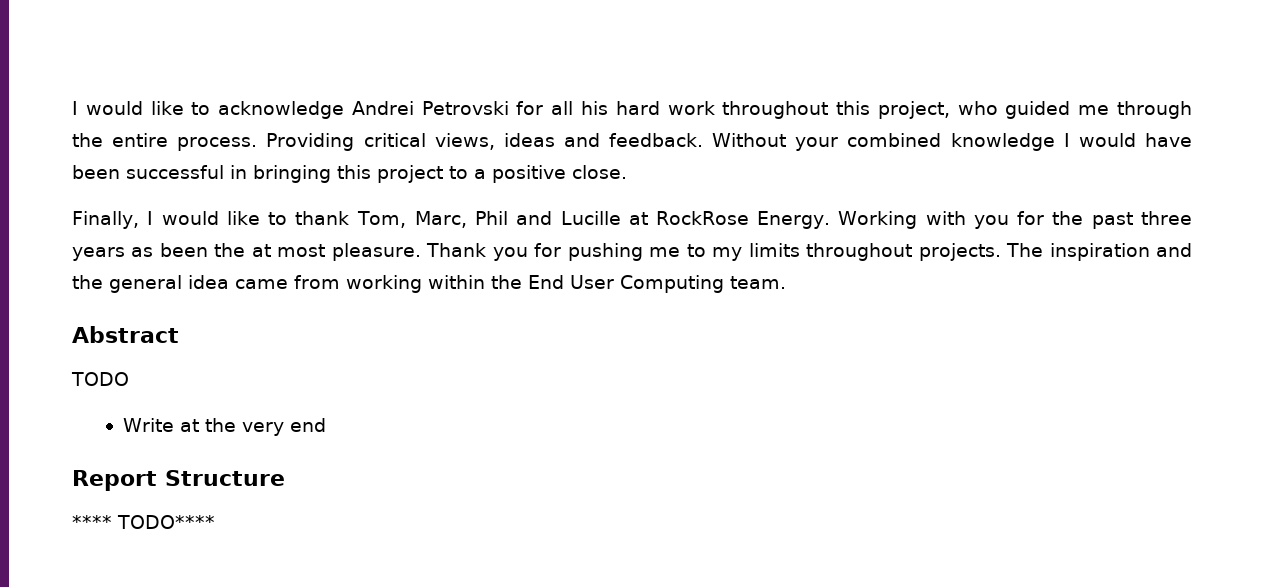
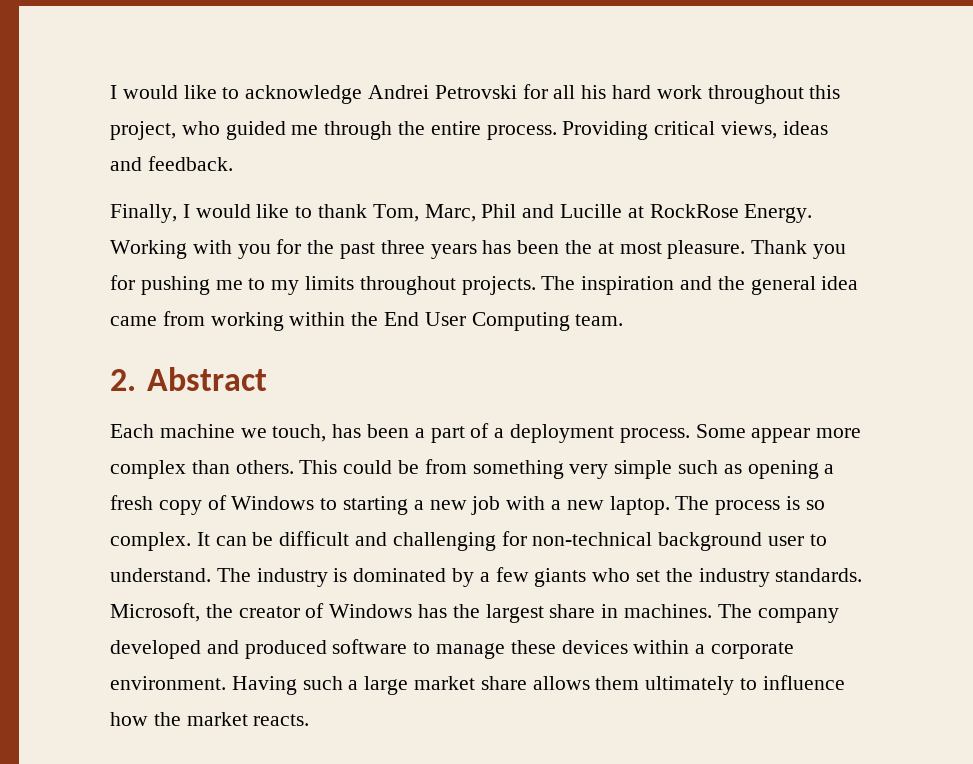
[712,133,1192,151] [72,165,627,183] Without your combined knowledge I would have been successful in bringing this project to a positive close. -> (233, 163) none
[131,247,154,257] as -> [482,240,512,254] has
(786, 282) none -> [110,369,136,391] 2.
[71,372,129,386] [123,418,327,436] [72,470,285,491] [72,515,215,529] TODO // Write at the very end // Report Structure // **** TODO**** -> [110,423,862,443] [110,459,835,479] [110,495,825,515] [110,531,827,551] [110,567,863,587] [110,603,839,623] [110,639,795,659] [110,675,845,695] [110,712,310,726] Each machine we touch, has been a part of a deployment process. Some appear more complex than others. This could be from something very simple such as opening a fresh copy of Windows to starting a new job with a new laptop. The process is so complex. It can be difficult and challenging for non-technical background user to understand. The industry is dominated by a few giants who set the industry standards. Microsoft, the creator of Windows has the largest share in machines. The company developed and produced software to manage these devices within a corporate environment. Having such a large market share allows them ultimately to influence how the market reacts.

